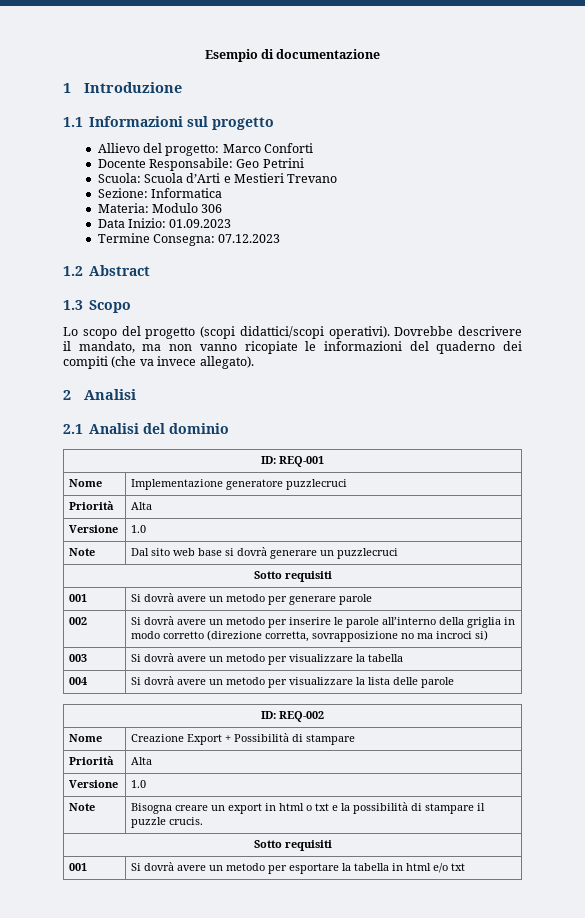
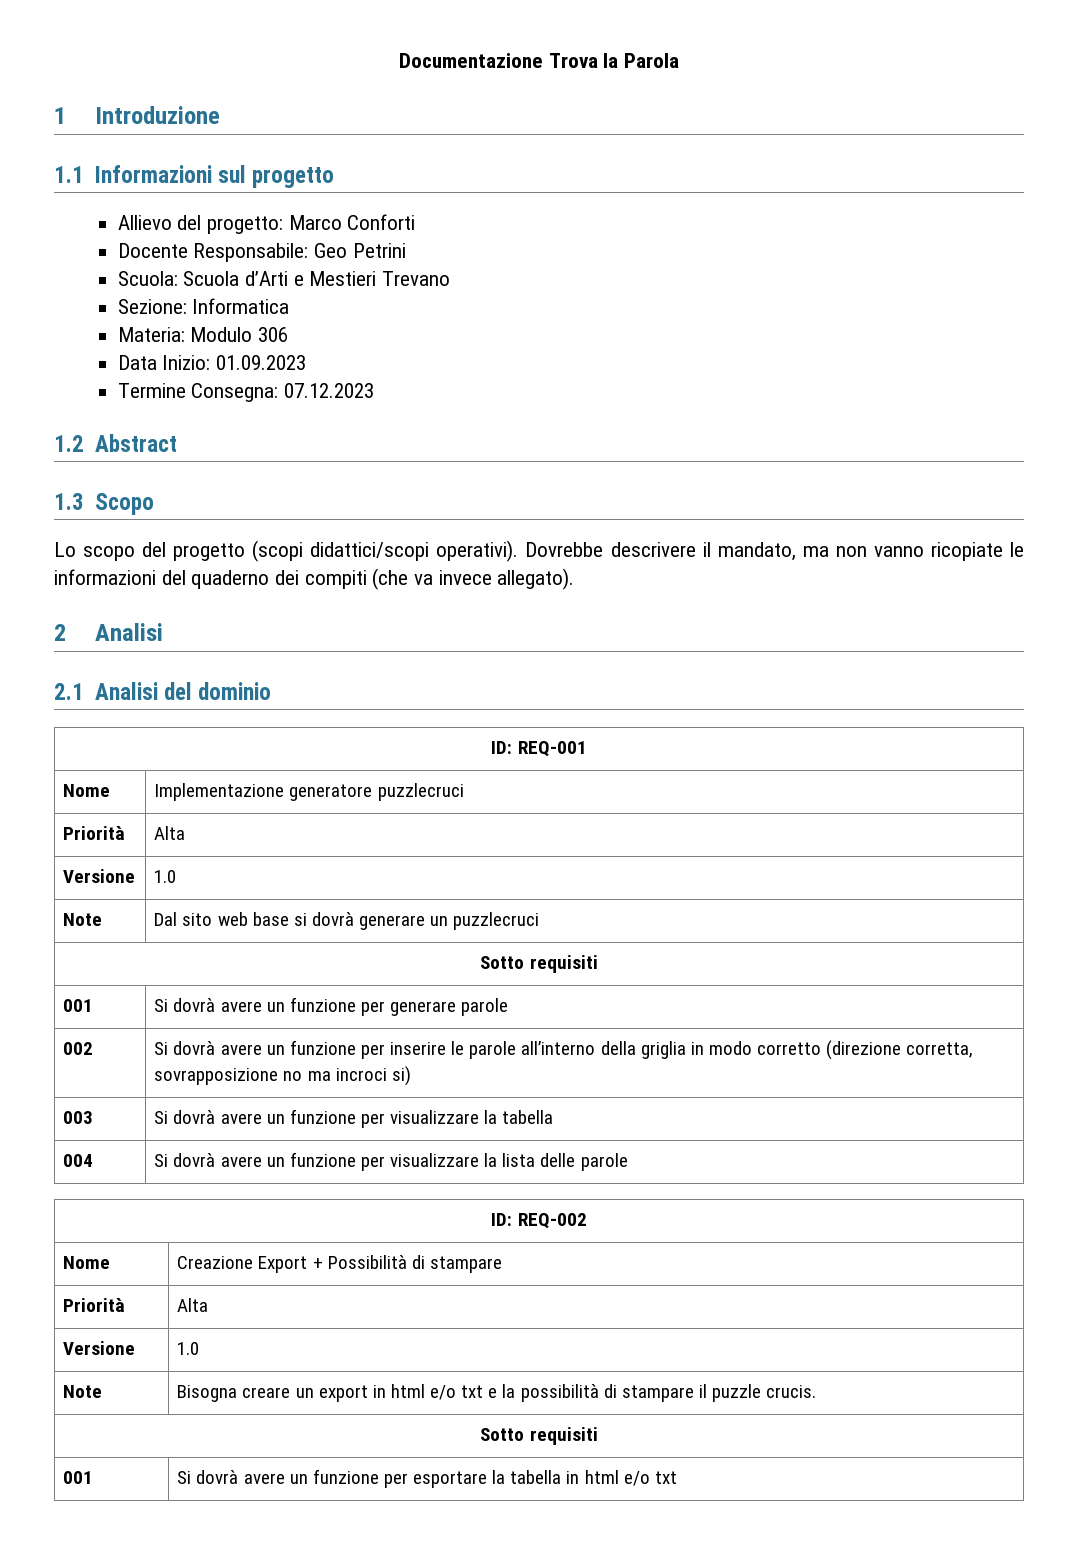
[204,49,381,62] Esempio di documentazione -> [398,53,680,68] Documentazione Trova la Parola
[226,594,266,602] metodo -> [289,997,356,1012] funzione
[226,617,266,625] metodo -> [289,1040,356,1055] funzione
[226,654,266,662] metodo -> [289,1109,356,1124] funzione
[226,677,266,685] metodo -> [289,1152,356,1167] funzione
[306,805,313,811] o -> [430,1385,457,1400] e/o
[226,863,266,871] metodo -> [312,1469,379,1484] funzione

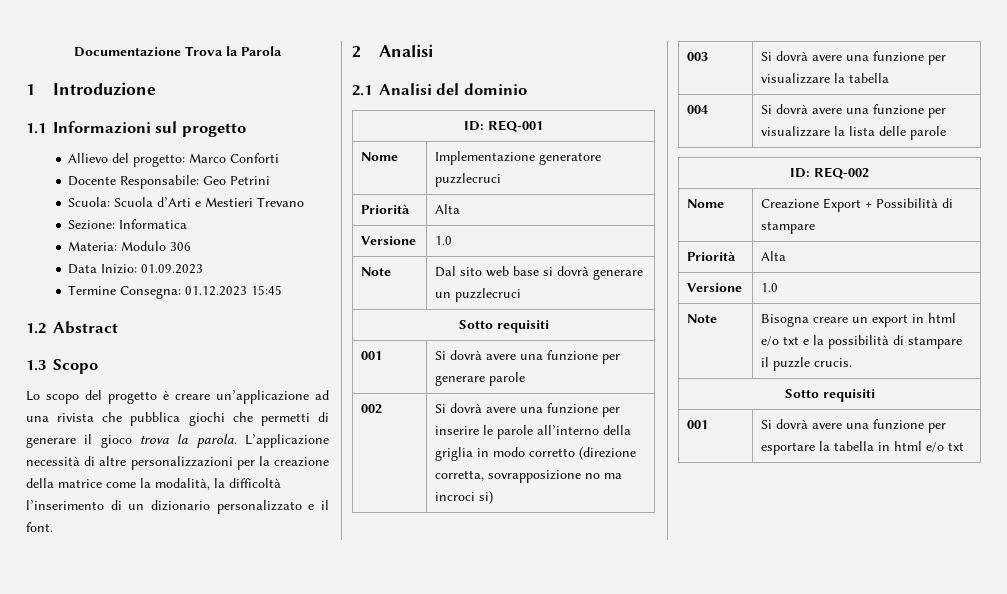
[283,383,374,398] 07.12.2023 -> [185,285,283,296] 01.12.2023 15:45
[252,540,1024,562] [54,568,575,590] (scopi didattici/scopi operativi). Dovrebbe descrivere il mandato, ma non vanno ricopiate le informazioni del quaderno dei compiti (che va invece allegato). -> [163,390,329,404] [26,412,329,426] [26,434,329,448] [26,456,329,470] [26,478,281,490] [26,500,329,514] [26,522,53,532] è creare un’applicazione ad una rivista che pubblica giochi che permetti di generare il gioco trova la parola. L’applicazione necessità di altre personalizzazioni per la creazione della matrice come la modalità, la difficoltà l’inserimento di un dizionario personalizzato e il font.
[266,1002,285,1012] un -> [520,354,544,360] una
[266,1045,285,1055] un -> [520,407,544,413] una
[266,1114,285,1124] un -> [846,55,870,61] una
[266,1157,285,1167] un -> [846,108,870,114] una
[289,1474,308,1484] un -> [846,423,870,429] una

